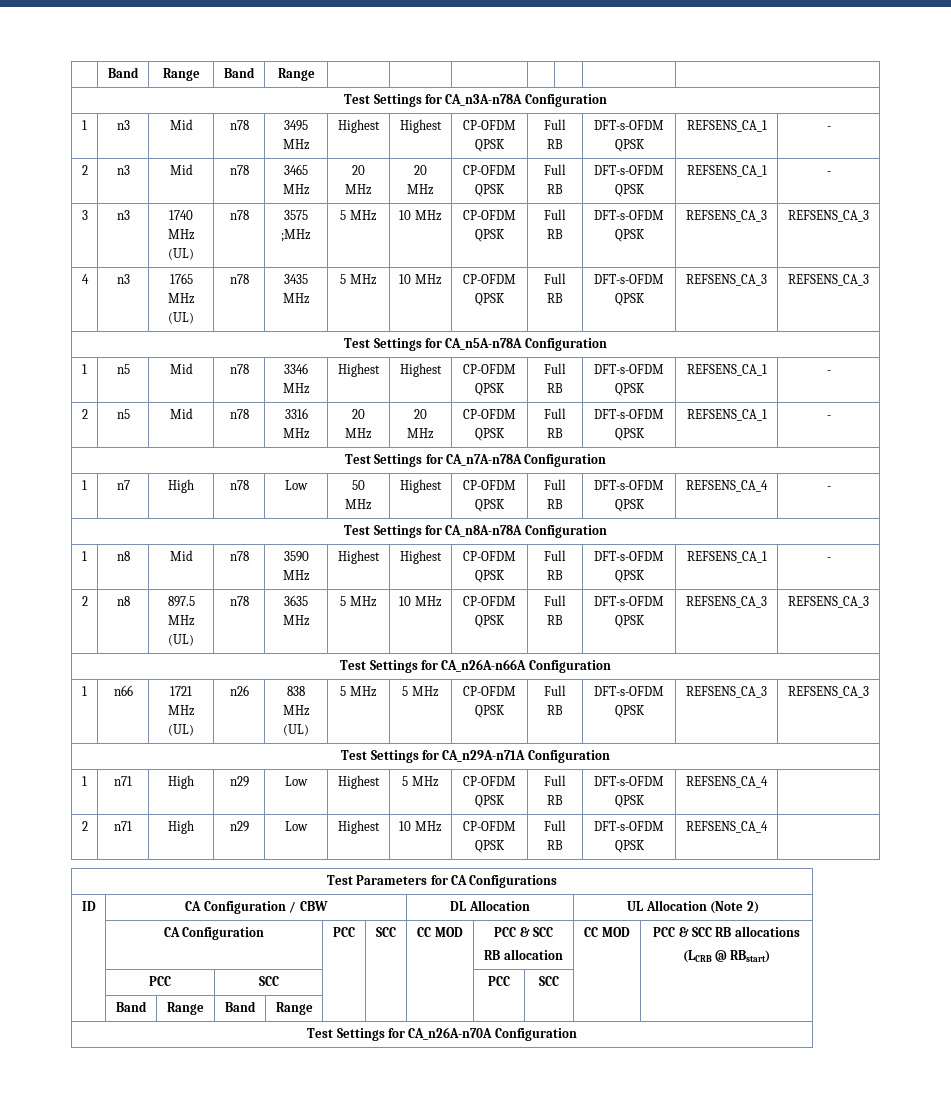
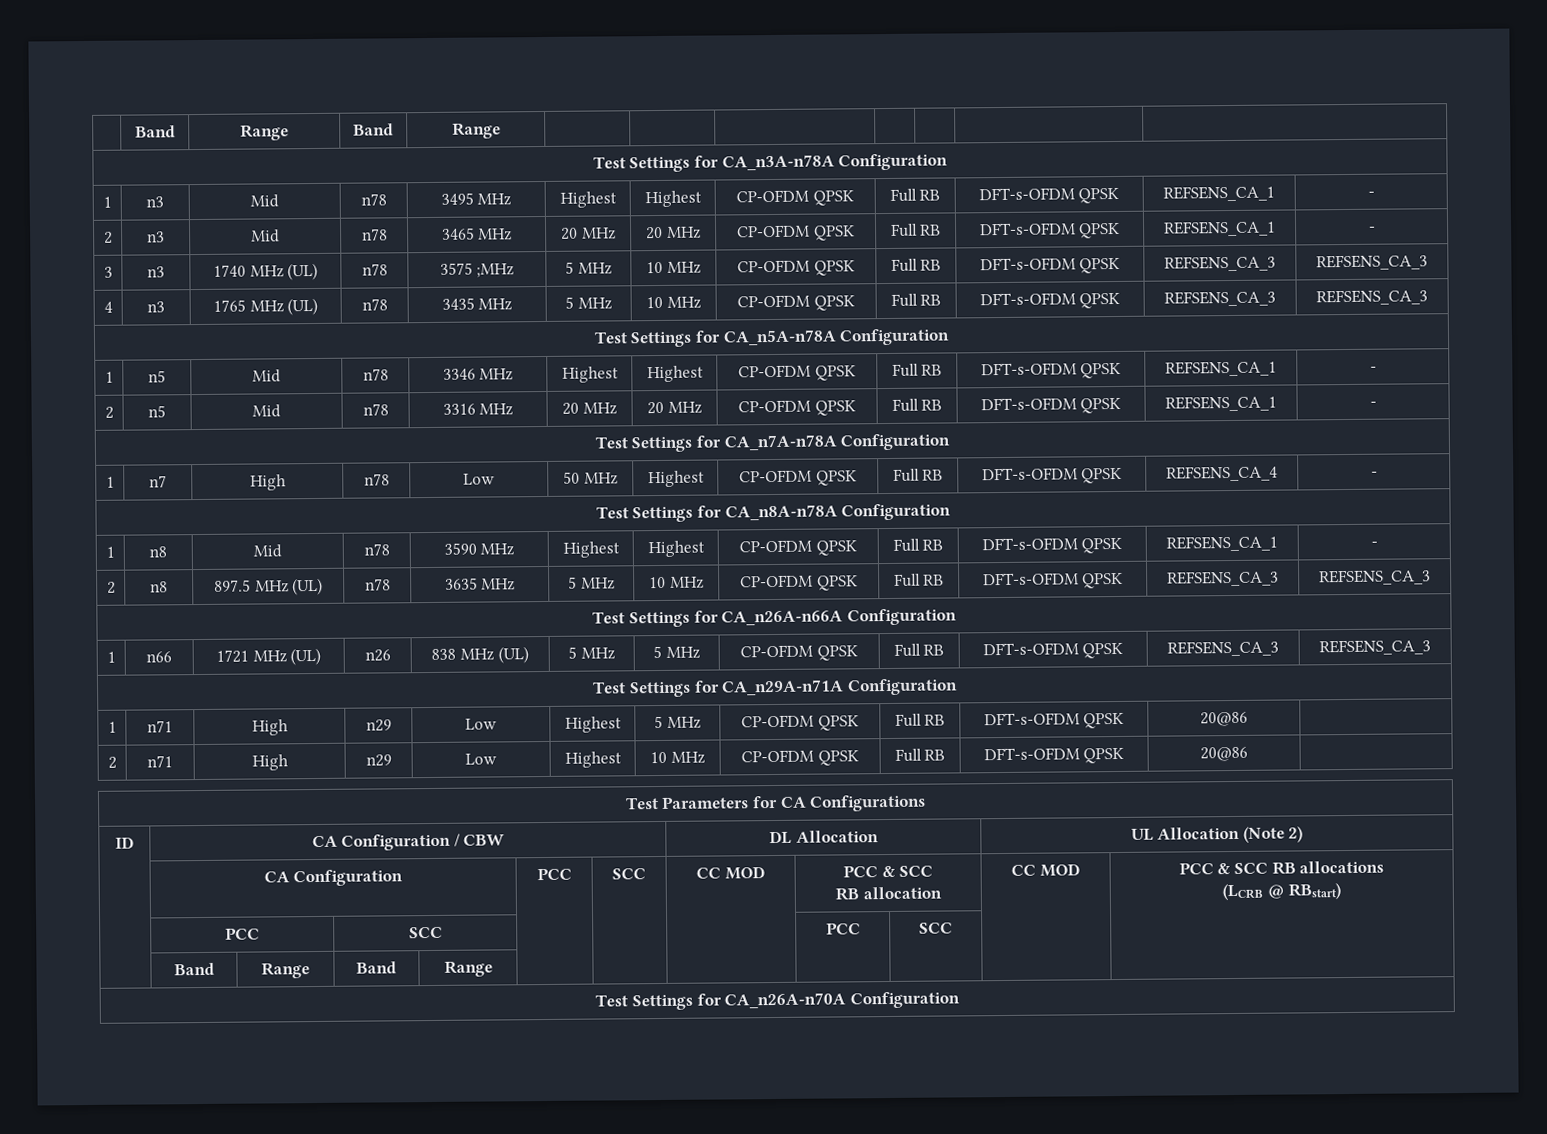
[686,776,768,788] REFSENS_CA_4 -> [1200,711,1248,727] 20@86
[686,821,768,833] REFSENS_CA_4 -> [1200,746,1248,762] 20@86

